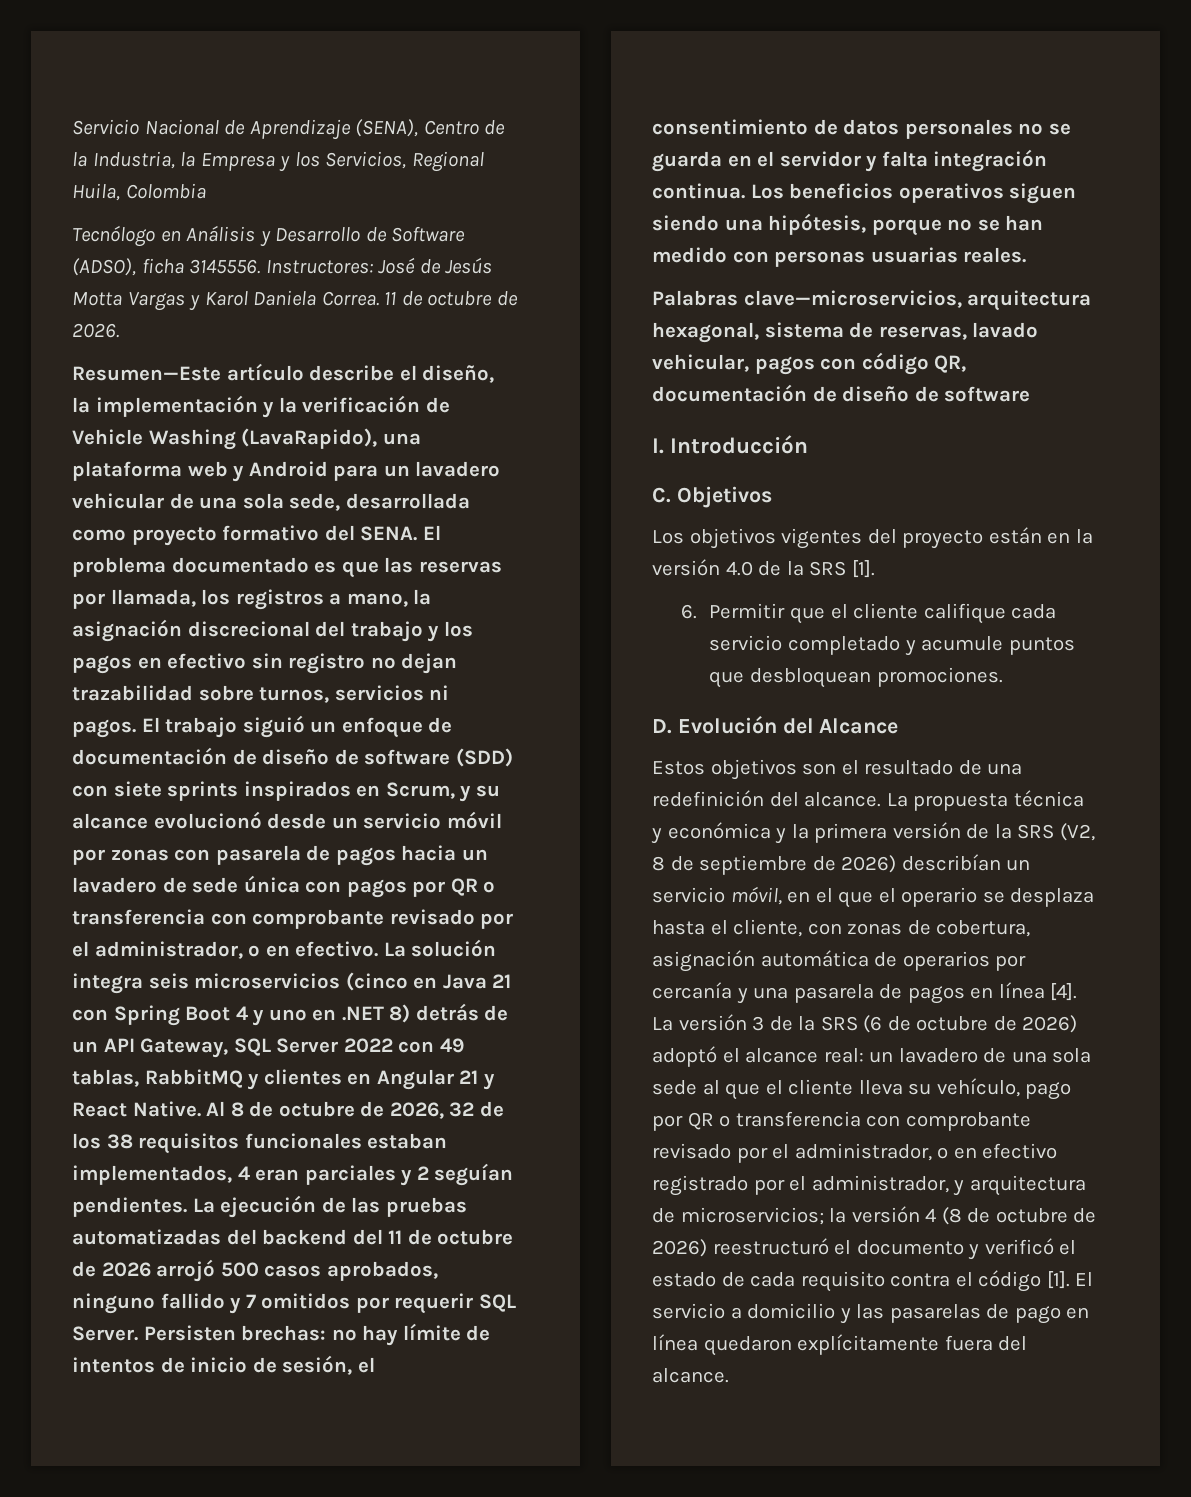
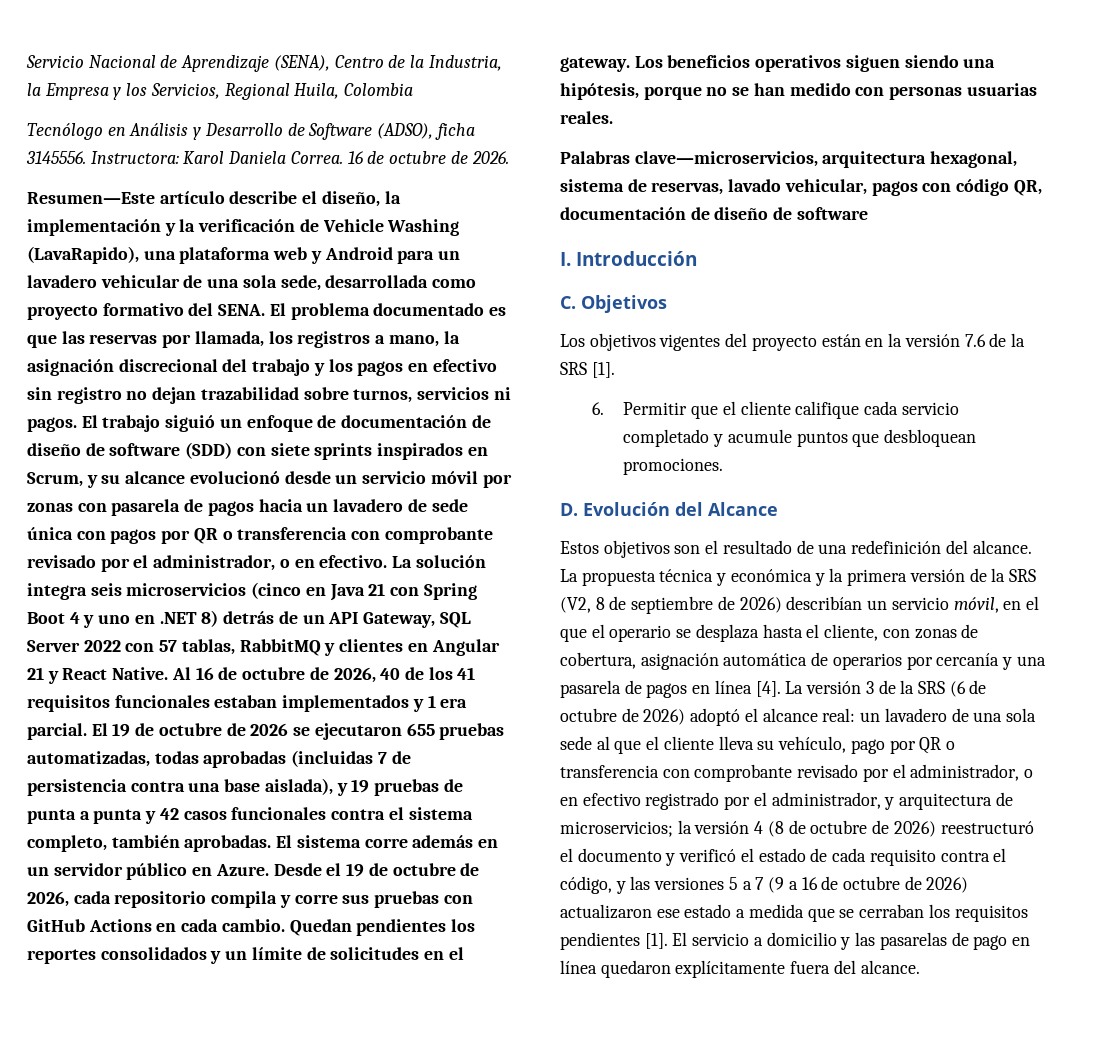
[265,257,493,274] [72,292,201,311] Instructores: José de Jesús Motta Vargas y -> [90,151,179,164] Instructora:
[384,292,397,305] 11 -> [347,151,363,164] 16
[439,1038,465,1053] 49 -> [159,640,178,652] 57
[230,1101,475,1119] 8 de octubre de 2026, 32 -> [195,667,401,683] 16 de octubre de 2026, 40
[106,1134,133,1149] 38 -> [457,667,476,680] 41
[72,1163,514,1186] [72,1195,467,1218] [72,1229,514,1245] [72,1259,438,1282] [72,1293,516,1314] [72,1323,491,1346] [72,1355,375,1375] [652,119,1071,139] [652,149,1048,172] [652,183,745,199] implementados, 4 eran parciales y 2 seguían pendientes. La ejecución de las pruebas automatizadas del backend del 11 de octubre de 2026 arrojó 500 casos aprobados, ninguno fallido y 7 omitidos por requerir SQL Server. Persisten brechas: no hay límite de intentos de inicio de sesión, el consentimiento de datos personales no se guarda en el servidor y falta integración continua. -> [282,695,468,712] [27,723,505,740] [27,750,411,768] [27,778,463,796] [27,807,473,824] [27,835,499,852] [27,863,480,880] [27,891,473,908] [27,919,476,936] [27,947,464,964] [560,57,630,72] implementados y 1 era parcial. El 19 de octubre de 2026 se ejecutaron 655 pruebas automatizadas, todas aprobadas (incluidas 7 de persistencia contra una base aislada), y 19 pruebas de punta a punta y 42 casos funcionales contra el sistema completo, también aprobadas. El sistema corre además en un servidor público en Azure. Desde el 19 de octubre de 2026, cada repositorio compila y corre sus pruebas con GitHub Actions en cada cambio. Quedan pendientes los reportes consolidados y un límite de solicitudes en el gateway.
[725,561,753,576] 4.0 -> [964,334,986,347] 7.6
[978,1270,1042,1292] código -> [560,876,969,894] [560,904,1028,922] [560,932,640,950] código, y las versiones 5 a 7 (9 a 16 de octubre de 2026) actualizaron ese estado a medida que se cerraban los requisitos pendientes

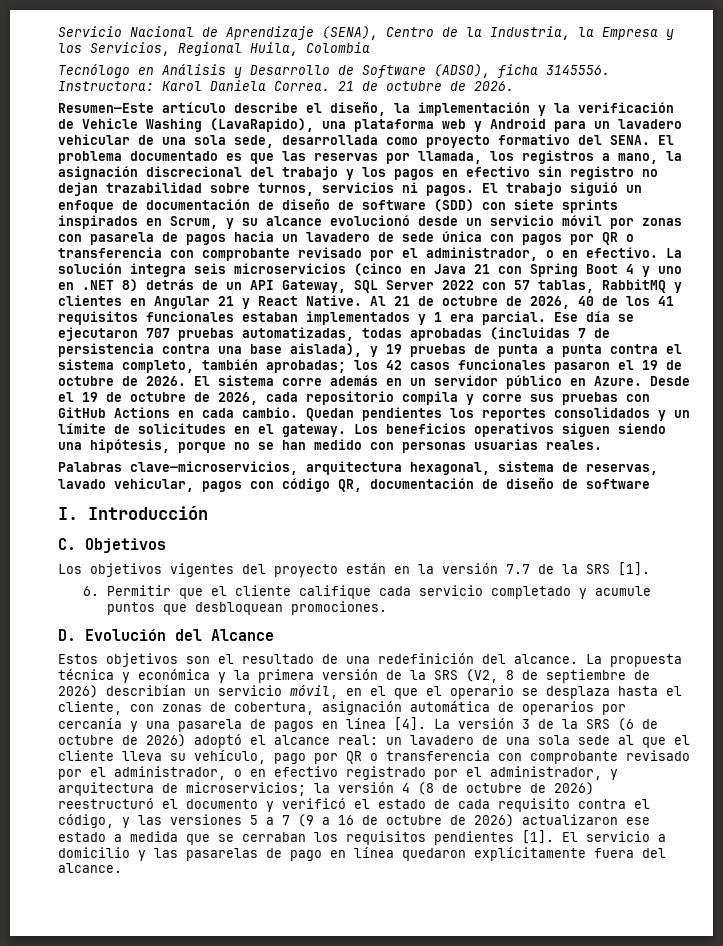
[347,151,363,164] 16 -> [338,81,354,91] 21
[195,667,214,680] 16 -> [394,296,410,306] 21
[91,723,289,737] El 19 de octubre de 2026 -> [554,311,610,322] Ese día
[406,723,435,736] 655 -> [146,328,170,338] 707
[145,807,327,824] y 42 casos funcionales -> (602, 350) none
[184,835,272,852] aprobadas. -> [266,359,682,373] [58,376,186,386] aprobadas; los 42 casos funcionales pasaron el 19 de octubre de 2026.
[964,334,986,347] 7.6 -> [506,564,530,574] 7.7

